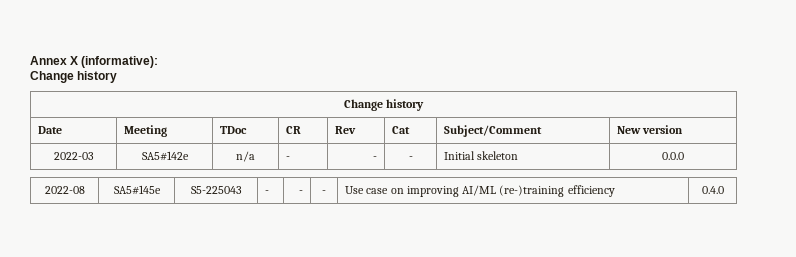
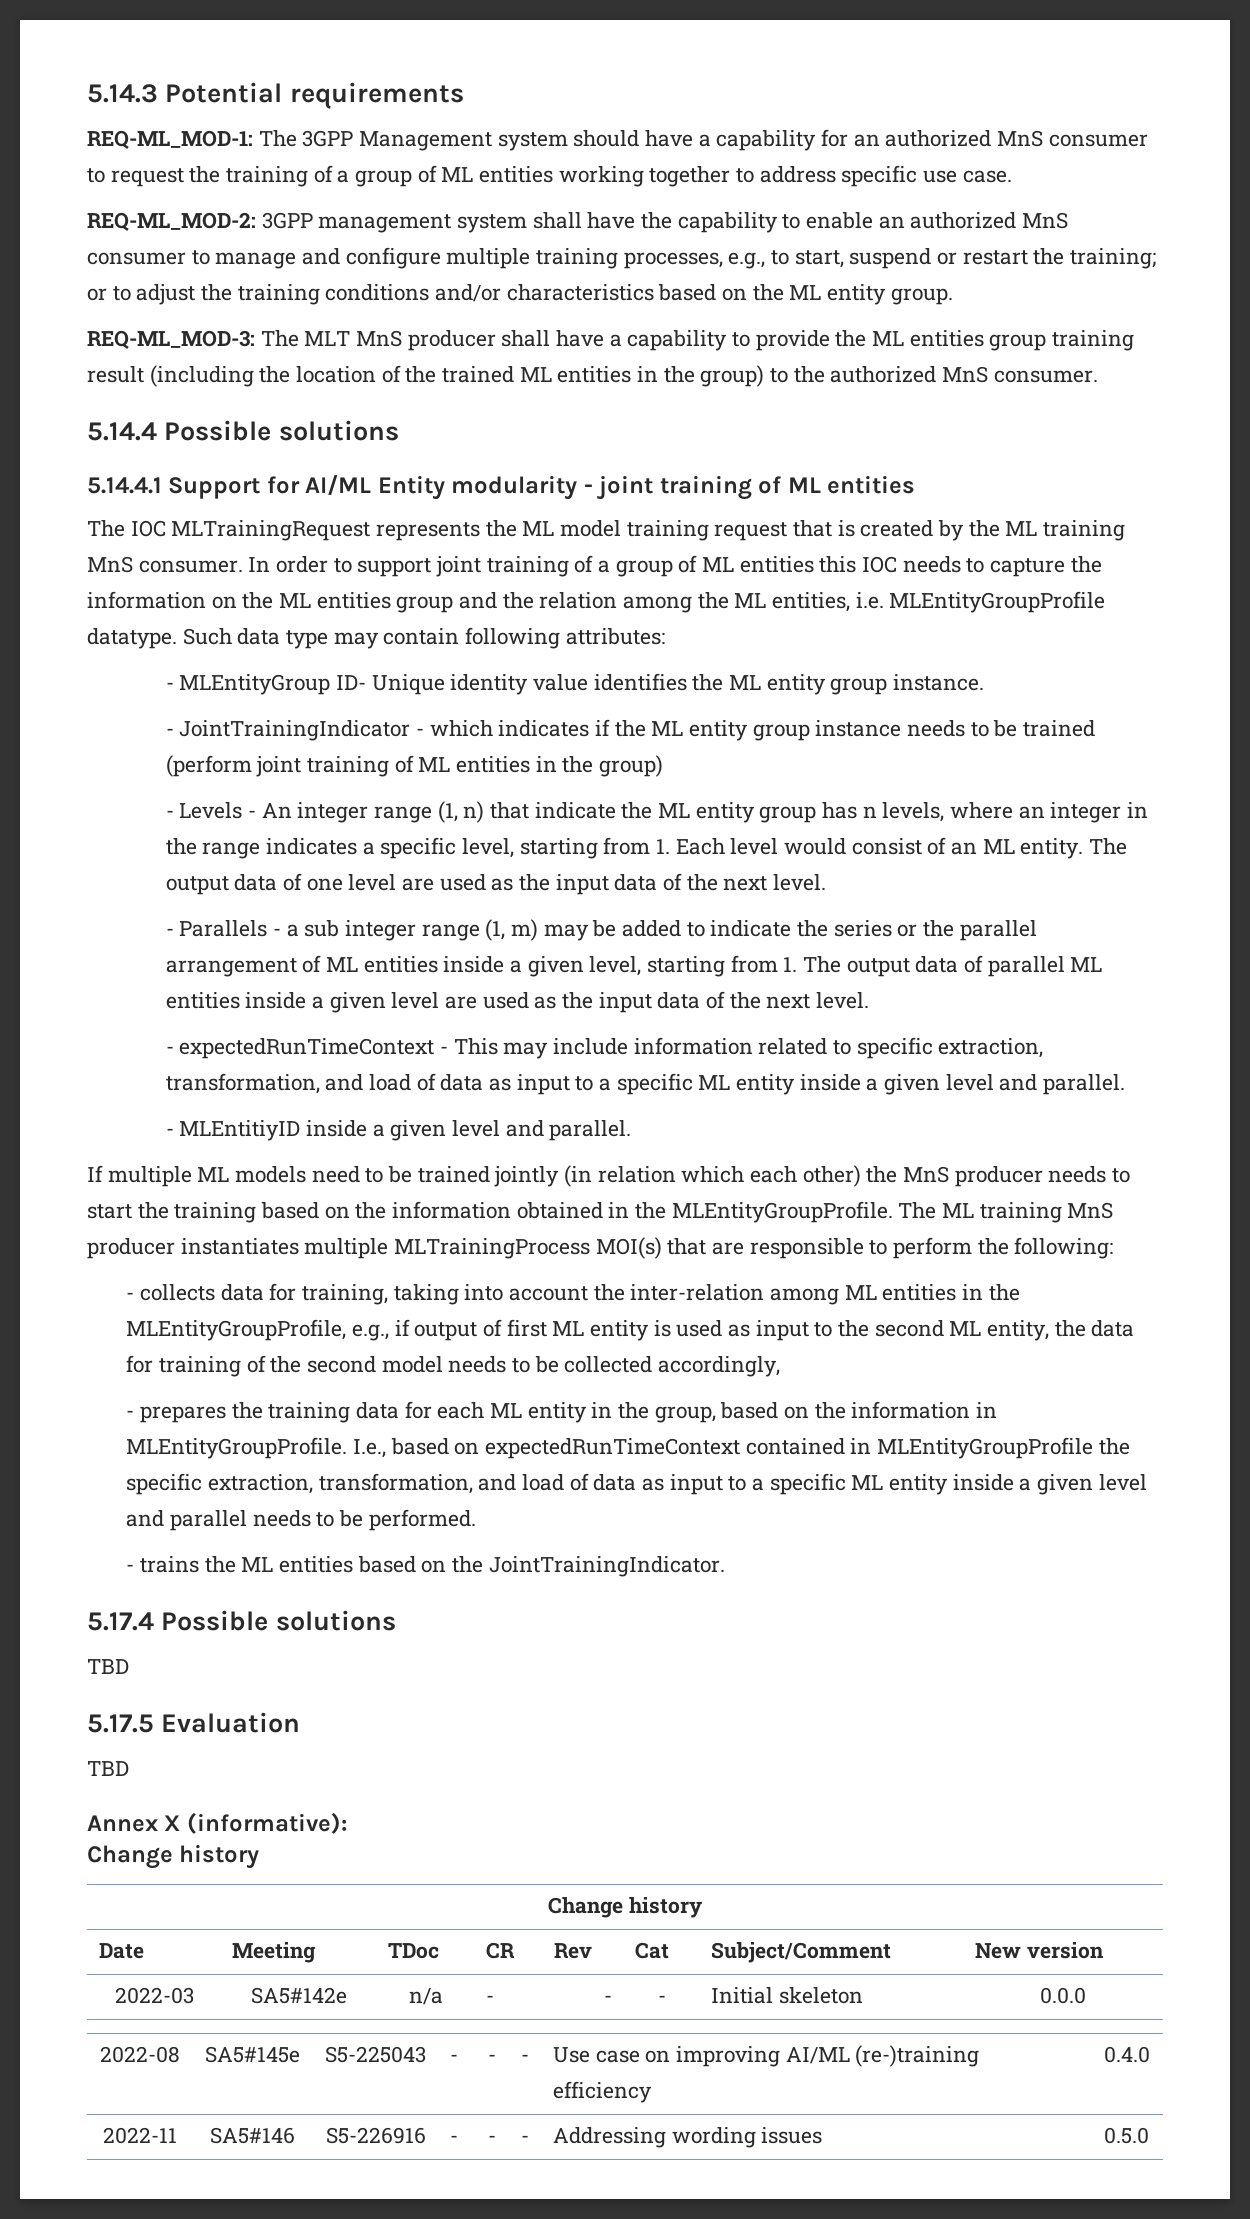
(30, 60) none -> [87,82,464,109] [87,129,1148,151] [87,165,1012,187] [87,212,1069,233] [87,247,1157,269] [87,284,953,305] [87,330,1135,351] [87,365,1098,387] [87,420,399,441] [87,475,916,500] [87,520,1126,541] [87,555,1102,577] [87,591,1106,613] [87,627,665,649] [165,673,984,695] [165,719,1095,741] [165,755,663,777] [165,801,1148,823] [165,837,1127,859] [165,873,826,895] [165,919,1037,941] [165,955,1103,977] [165,991,869,1013] [165,1037,1044,1059] [165,1073,1125,1095] [165,1120,632,1141] [87,1165,1131,1187] [87,1201,1114,1223] [87,1237,1114,1259] [126,1283,1020,1305] [126,1319,1135,1341] [126,1355,780,1377] [126,1401,997,1423] [126,1437,1130,1459] [126,1473,1147,1495] [126,1509,476,1531] [126,1556,725,1577] [87,1610,396,1631] [87,1659,129,1674] [87,1712,301,1733] [87,1761,129,1776] 5.14.3 Potential requirements // REQ-ML_MOD-1: The 3GPP Management system should have a capability for an authorized MnS consumer to request the training of a group of ML entities working together to address specific use case. // REQ-ML_MOD-2: 3GPP management system shall have the capability to enable an authorized MnS consumer to manage and configure multiple training processes, e.g., to start, suspend or restart the training; or to adjust the training conditions and/or characteristics based on the ML entity group. // REQ-ML_MOD-3: The MLT MnS producer shall have a capability to provide the ML entities group training result (including the location of the trained ML entities in the group) to the authorized MnS consumer. // 5.14.4 Possible solutions // 5.14.4.1 Support for AI/ML Entity modularity - joint training of ML entities // The IOC MLTrainingRequest represents the ML model training request that is created by the ML training MnS consumer. In order to support joint training of a group of ML entities this IOC needs to capture the information on the ML entities group and the relation among the ML entities, i.e. MLEntityGroupProfile datatype. Such data type may contain following attributes: // - MLEntityGroup ID- Unique identity value identifies the ML entity group instance. // - JointTrainingIndicator - which indicates if the ML entity group instance needs to be trained (perform joint training of ML entities in the group) // - Levels - An integer range (1, n) that indicate the ML entity group has n levels, where an integer in the range indicates a specific level, starting from 1. Each level would consist of an ML entity. The output data of one level are used as the input data of the next level. // - Parallels - a sub integer range (1, m) may be added to indicate the series or the parallel arrangement of ML entities inside a given level, starting from 1. The output data of parallel ML entities inside a given level are used as the input data of the next level. // - expectedRunTimeContext - This may include information related to specific extraction, transformation, and load of data as input to a specific ML entity inside a given level and parallel. // - MLEntitiyID inside a given level and parallel. // If multiple ML models need to be trained jointly (in relation which each other) the MnS producer needs to start the training based on the information obtained in the MLEntityGroupProfile. The ML training MnS producer instantiates multiple MLTrainingProcess MOI(s) that are responsible to perform the following: // - collects data for training, taking into account the inter-relation among ML entities in the MLEntityGroupProfile, e.g., if output of first ML entity is used as input to the second ML entity, the data for training of the second model needs to be collected accordingly, // - prepares the training data for each ML entity in the group, based on the information in MLEntityGroupProfile. I.e., based on expectedRunTimeContext contained in MLEntityGroupProfile the specific extraction, transformation, and load of data as input to a specific ML entity inside a given level and parallel needs to be performed. // - trains the ML entities based on the JointTrainingIndicator. // 5.17.4 Possible solutions // TBD // 5.17.5 Evaluation // TBD //
(724, 190) none -> [103,2127,177,2144] [210,2127,295,2144] [325,2127,426,2144] [450,2135,459,2143] [487,2135,496,2143] [520,2135,529,2143] [553,2127,823,2148] [1104,2127,1149,2144] // 2022-11 | SA5#146 | S5-226916 | - | - | - | Addressing wording issues | 0.5.0

